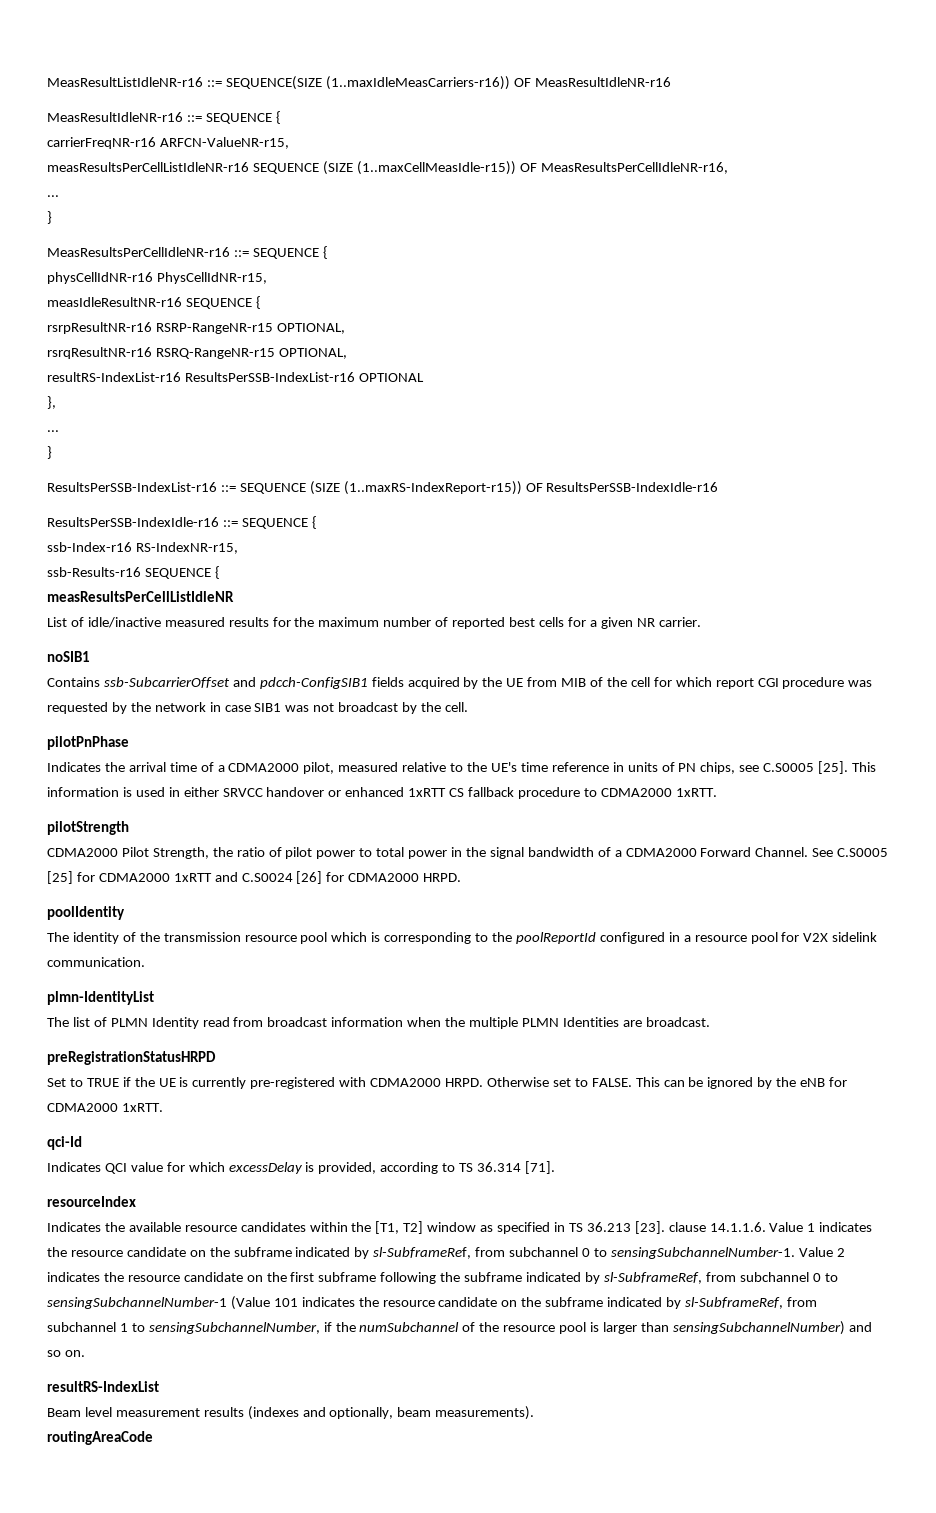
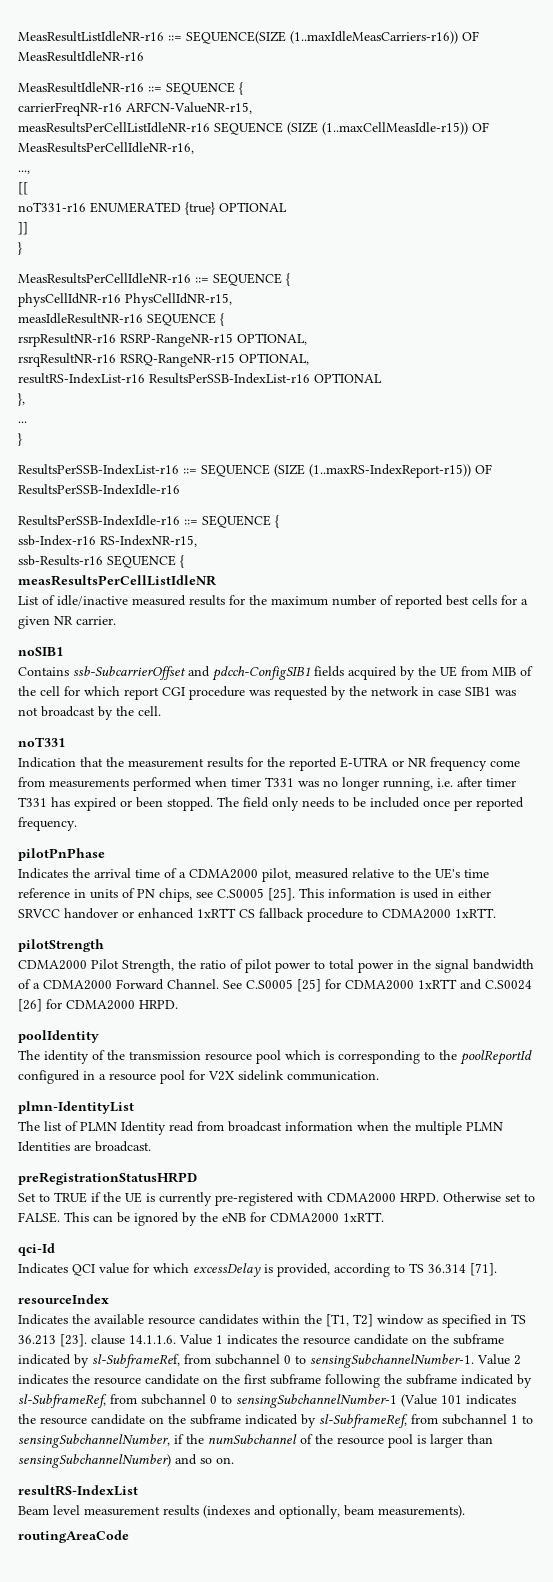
[47,195,59,197] ... -> [18,170,30,174] [18,182,28,195] [18,202,287,215] [18,222,28,235] ..., // [[ // noT331-r16 ENUMERATED {true} OPTIONAL // ]]
(468, 707) none -> [18,737,65,747] [18,757,520,771] [18,777,516,791] [18,797,524,811] [18,817,77,831] // noT331 // Indication that the measurement results for the reported E-UTRA or NR frequency come from measurements performed when timer T331 was no longer running, i.e. after timer T331 has expired or been stopped. The field only needs to be included once per reported frequency.

